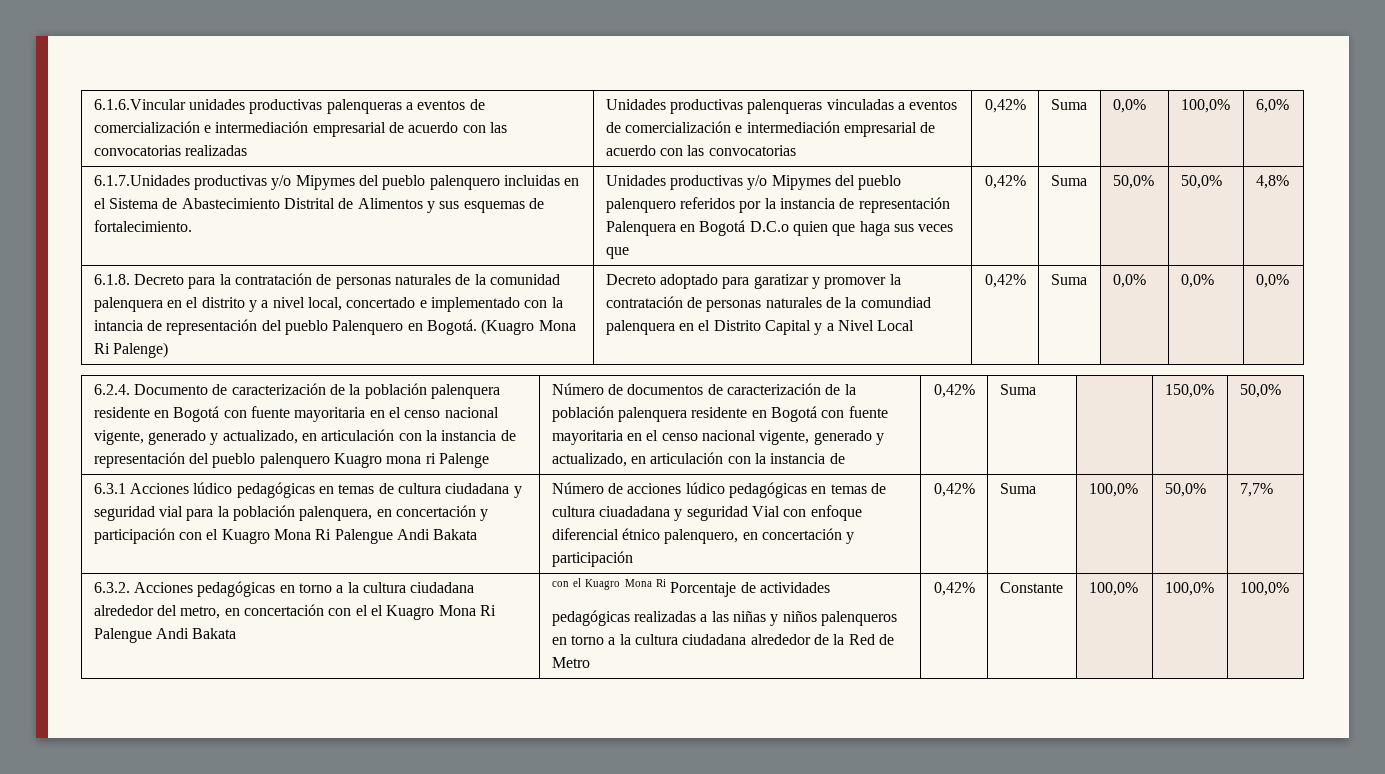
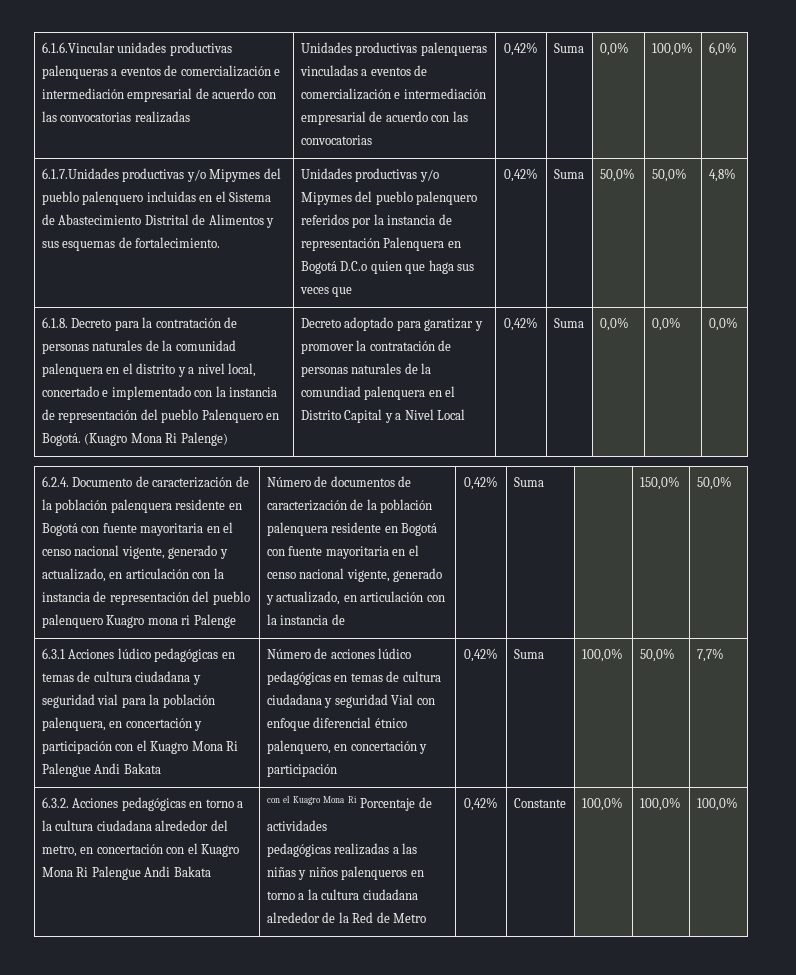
[93,320,143,331] intancia -> [229,387,278,397] instancia
[599,506,671,517] ciuadadana -> [266,694,322,705] ciudadana
[370,605,383,616] el -> (198, 848) none

